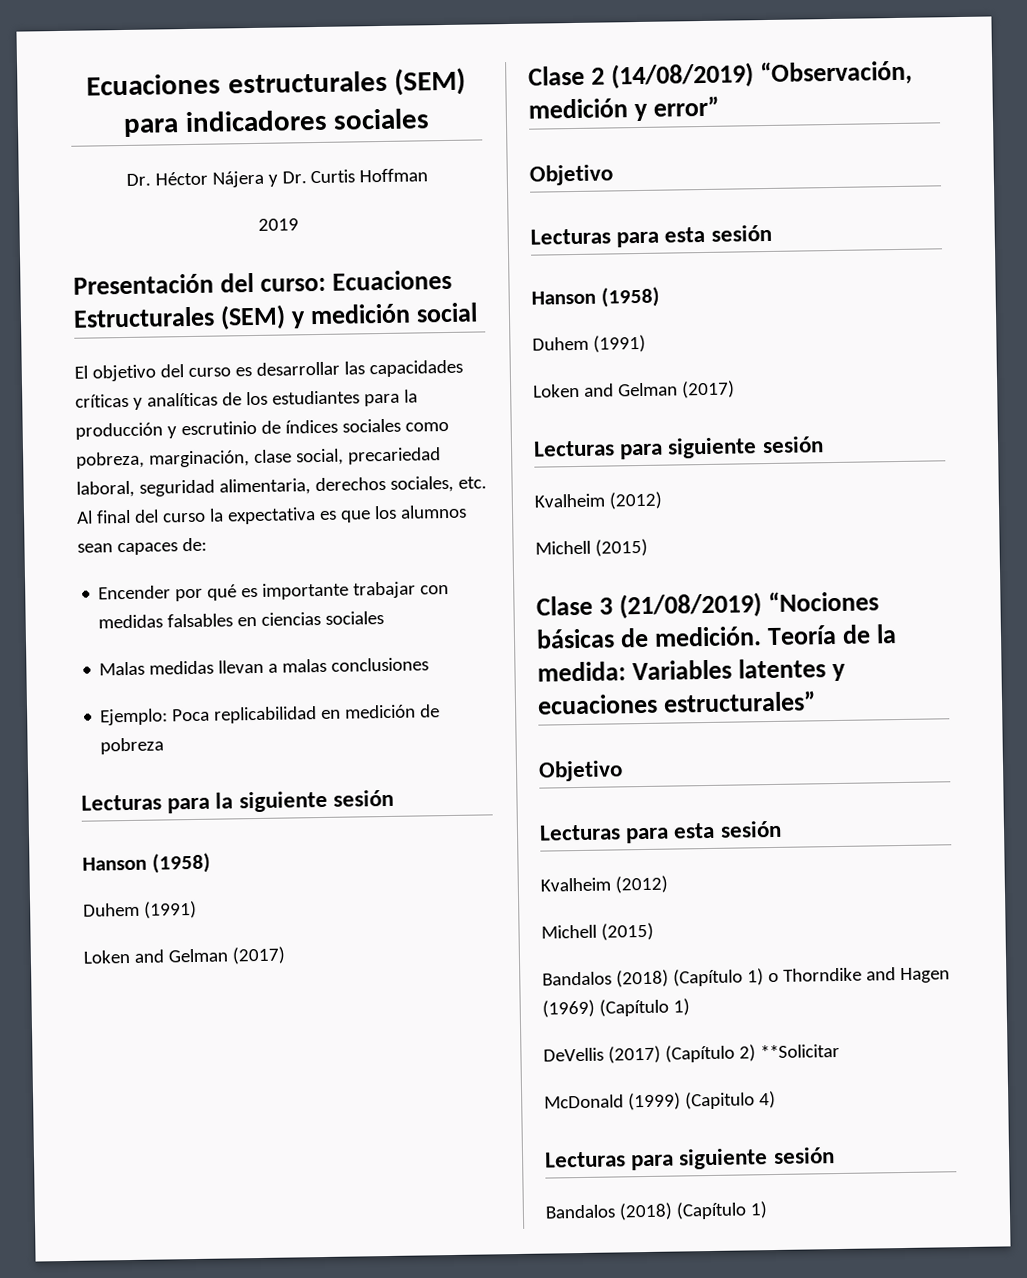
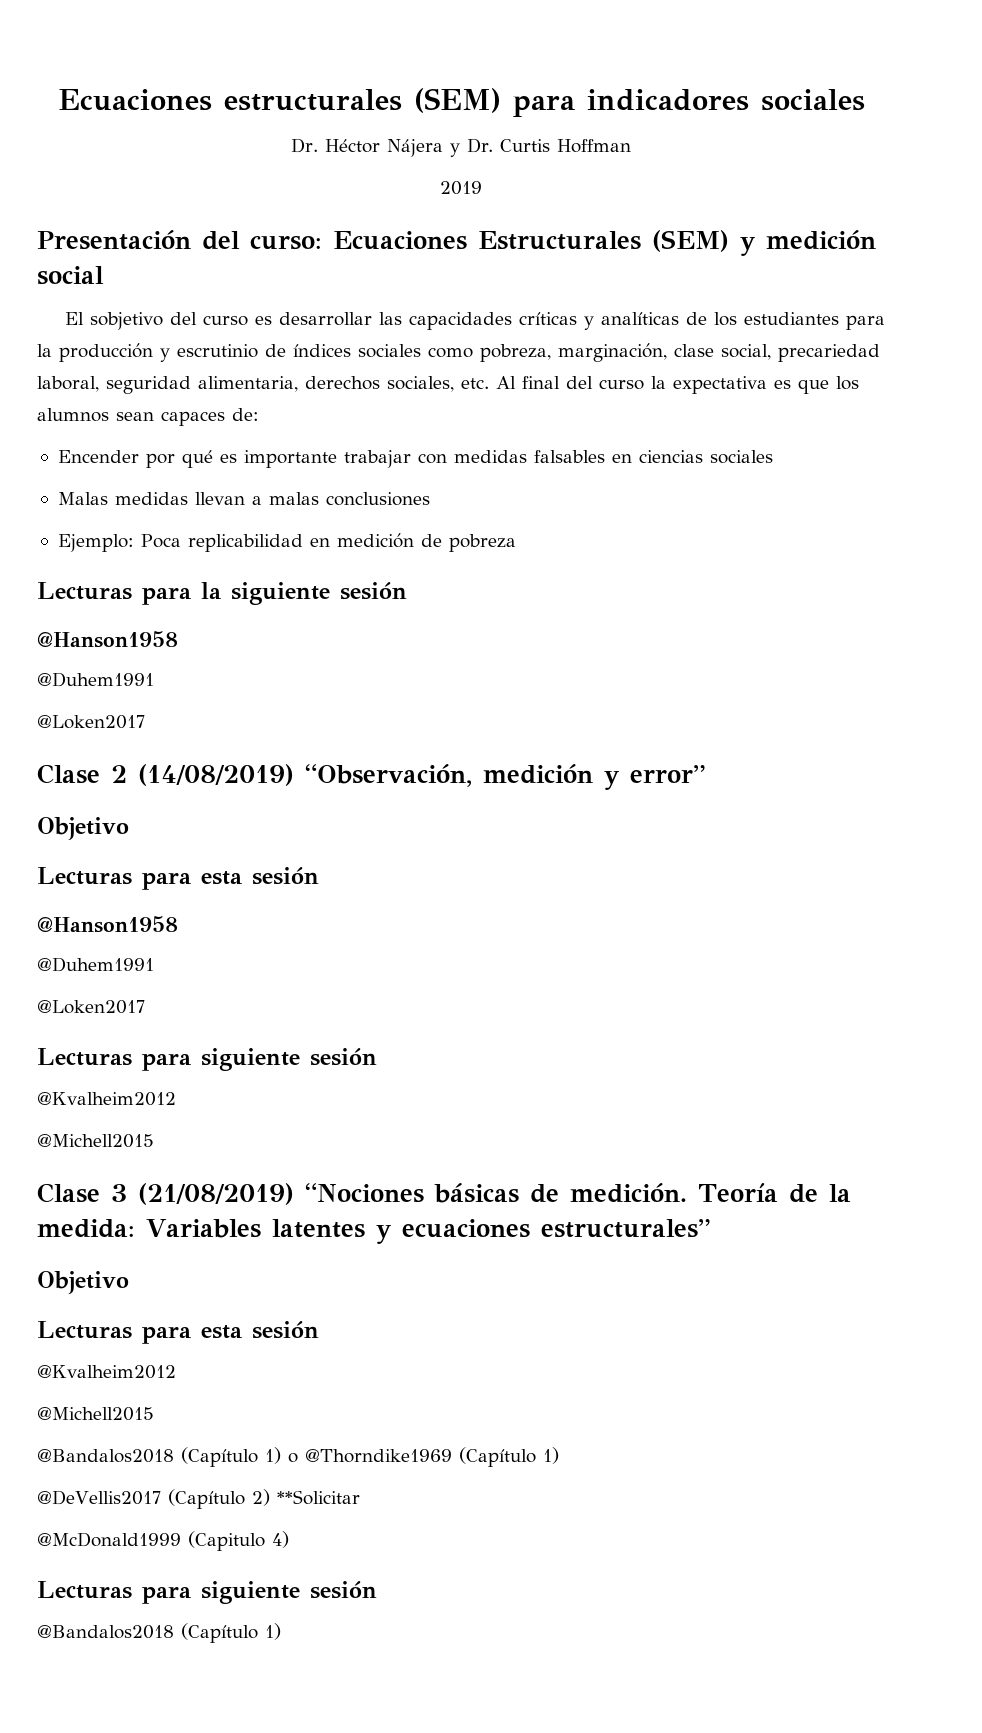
[91,364,156,382] objetivo -> [89,312,163,330] sobjetivo
[82,852,211,874] [83,900,197,919] [83,946,286,965] Hanson (1958) // Duhem (1991) // Loken and Gelman (2017) -> [37,631,178,648] [37,672,154,687] [37,715,145,729] @Hanson1958 // @Duhem1991 // @Loken2017
[531,286,660,308] [532,334,646,353] [533,380,735,399] [533,436,824,460] [534,491,662,510] [535,538,648,557] Hanson (1958) // Duhem (1991) // Loken and Gelman (2017) // Lecturas para siguiente sesión // Kvalheim (2012) // Michell (2015) -> [37,916,178,933] [37,957,154,972] [37,1000,145,1014] [37,1048,377,1071] [37,1092,176,1106] [37,1134,154,1148] @Hanson1958 // @Duhem1991 // @Loken2017 // Lecturas para siguiente sesión // @Kvalheim2012 // @Michell2015
[540,875,668,894] [541,922,654,941] [542,967,950,988] [542,999,595,1018] Kvalheim (2012) // Michell (2015) // Bandalos (2018) (Capítulo 1) o Thorndike and Hagen (1969) -> [37,1365,176,1379] [37,1407,154,1421] [37,1447,452,1467] @Kvalheim2012 // @Michell2015 // @Bandalos2018 (Capítulo 1) o @Thorndike1969
[543,1045,661,1064] DeVellis (2017) -> [37,1490,161,1505] @DeVellis2017
[544,1092,681,1111] McDonald (1999) -> [37,1532,181,1547] @McDonald1999
[545,1202,673,1221] Bandalos (2018) -> [37,1625,174,1639] @Bandalos2018

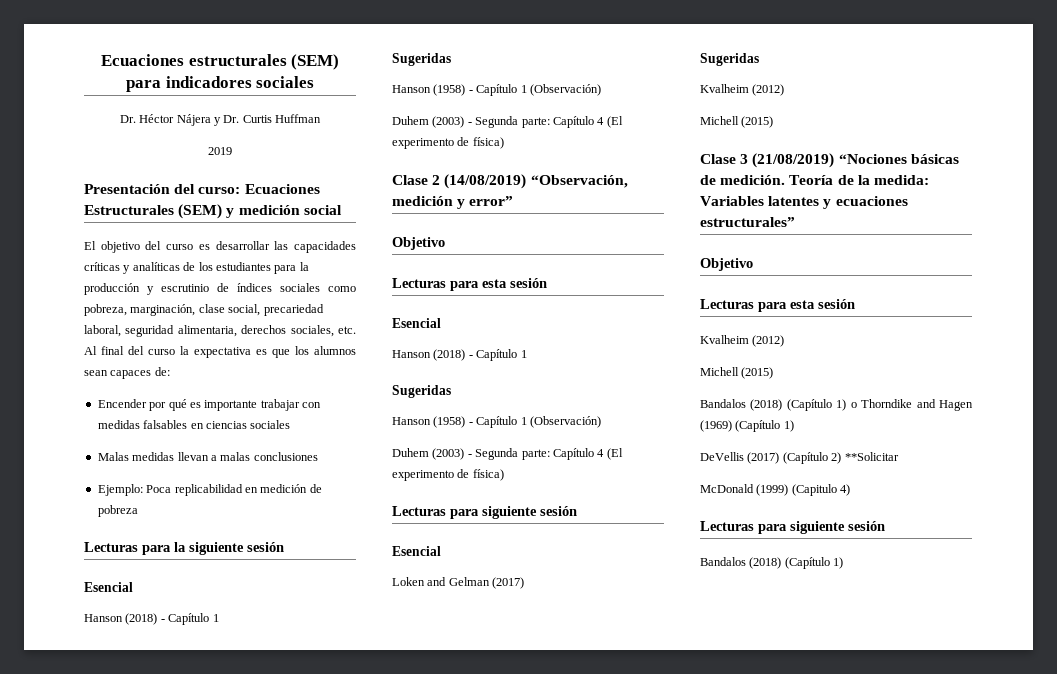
[557,139,632,153] Hoffman -> [275,114,322,123] Huffman
[89,312,163,330] sobjetivo -> [100,241,140,253] objetivo
[37,631,178,648] [37,672,154,687] [37,715,145,729] @Hanson1958 // @Duhem1991 // @Loken2017 -> [84,582,133,592] [84,613,219,625] [392,53,451,66] [392,84,601,96] [392,116,623,128] [392,137,504,149] Esencial // Hanson (2018) - Capítulo 1 // Sugeridas // Hanson (1958) - Capítulo 1 (Observación) // Duhem (2003) - Segunda parte: Capítulo 4 (El experimento de física)
[37,916,178,933] [37,957,154,972] [37,1000,145,1014] [37,1048,377,1071] [37,1092,176,1106] [37,1134,154,1148] @Hanson1958 // @Duhem1991 // @Loken2017 // Lecturas para siguiente sesión // @Kvalheim2012 // @Michell2015 -> [392,318,441,328] [392,349,527,361] [392,385,451,398] [392,416,601,428] [392,448,623,460] [392,469,504,481] [392,506,577,519] [392,546,441,556] [392,577,525,589] [700,53,759,66] [700,84,785,96] [700,116,774,128] Esencial // Hanson (2018) - Capítulo 1 // Sugeridas // Hanson (1958) - Capítulo 1 (Observación) // Duhem (2003) - Segunda parte: Capítulo 4 (El experimento de física) // Lecturas para siguiente sesión // Esencial // Loken and Gelman (2017) // Sugeridas // Kvalheim (2012) // Michell (2015)
[37,1365,176,1379] [37,1407,154,1421] [37,1447,452,1467] @Kvalheim2012 // @Michell2015 // @Bandalos2018 (Capítulo 1) o @Thorndike1969 -> [700,335,785,347] [700,367,774,379] [700,399,973,411] [700,420,732,432] Kvalheim (2012) // Michell (2015) // Bandalos (2018) (Capítulo 1) o Thorndike and Hagen (1969)
[37,1490,161,1505] @DeVellis2017 -> [700,452,780,464] DeVellis (2017)
[37,1532,181,1547] @McDonald1999 -> [700,484,789,496] McDonald (1999)
[37,1625,174,1639] @Bandalos2018 -> [700,557,782,569] Bandalos (2018)

